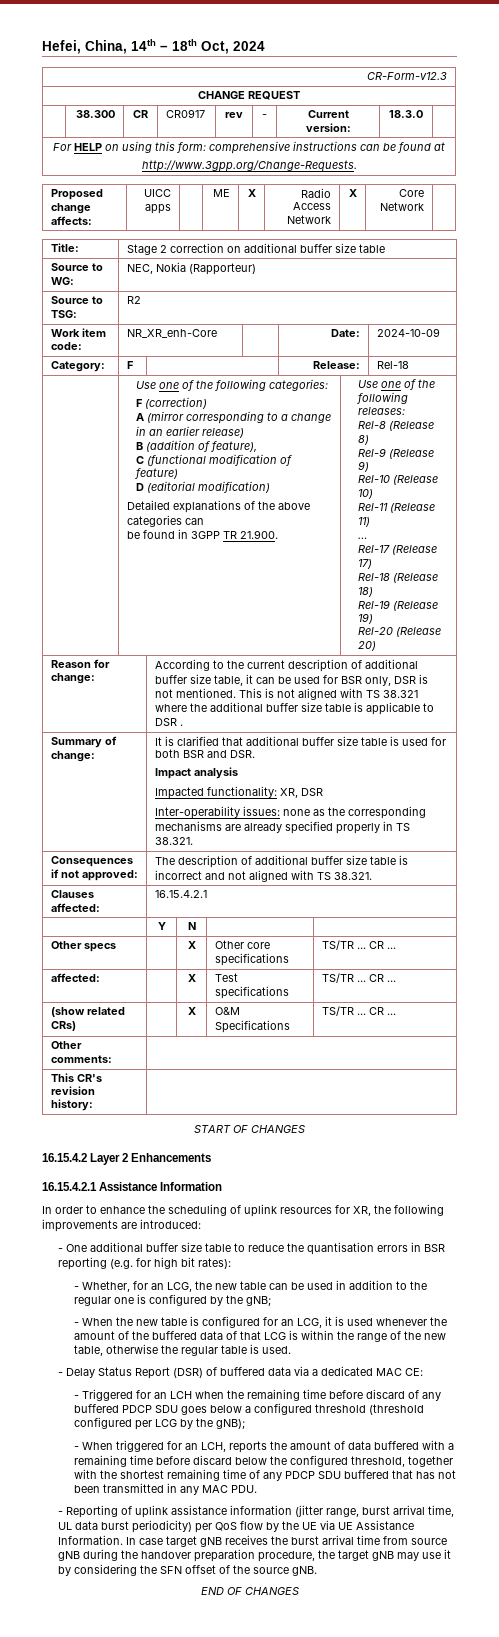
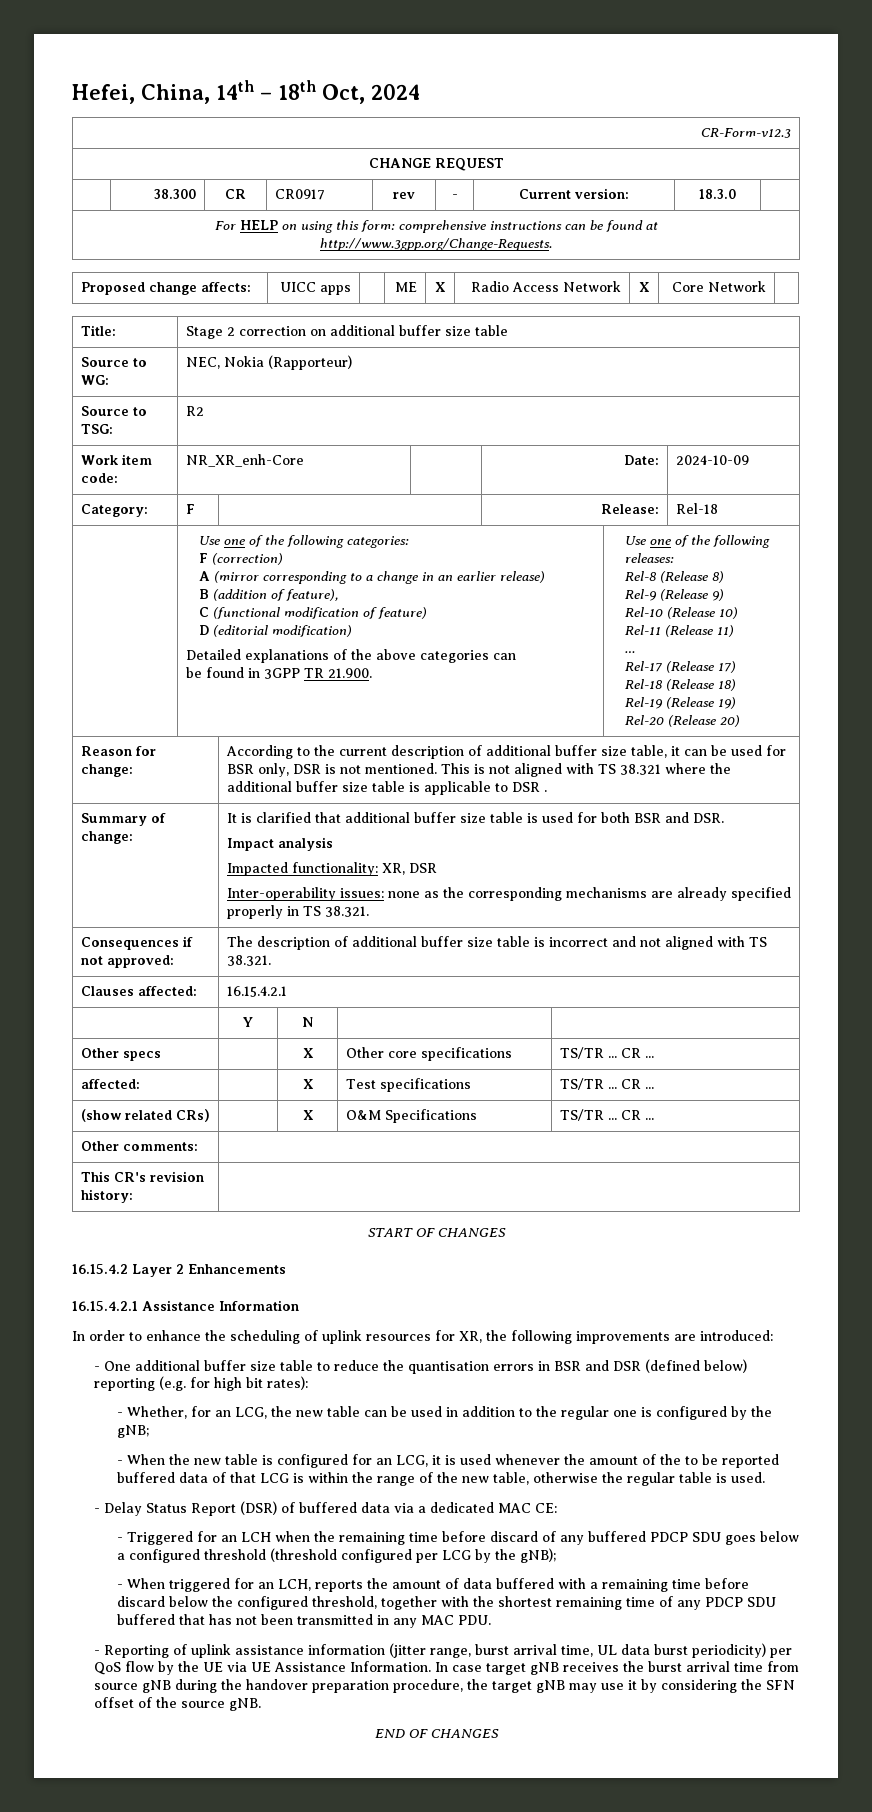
(445, 1248) none -> [585,1359,748,1373] and DSR (defined below)
(149, 1335) none -> [684,1454,779,1468] to be reported

